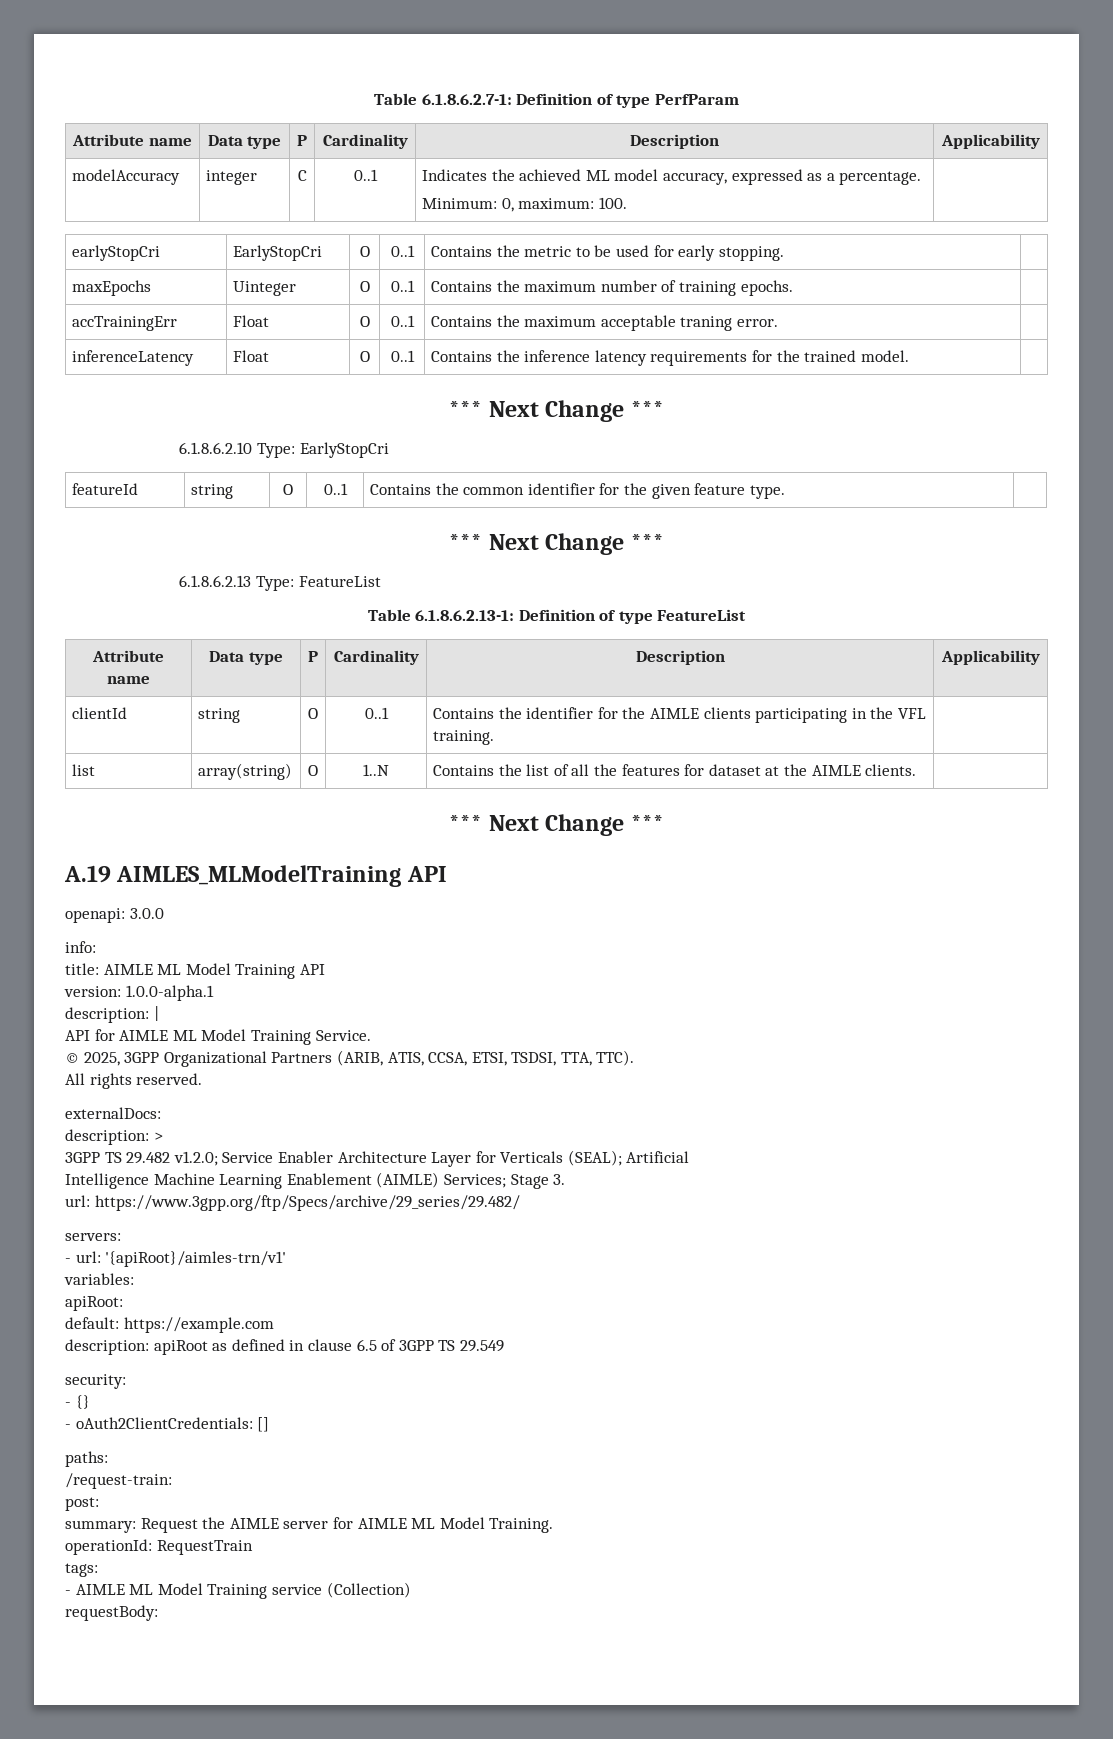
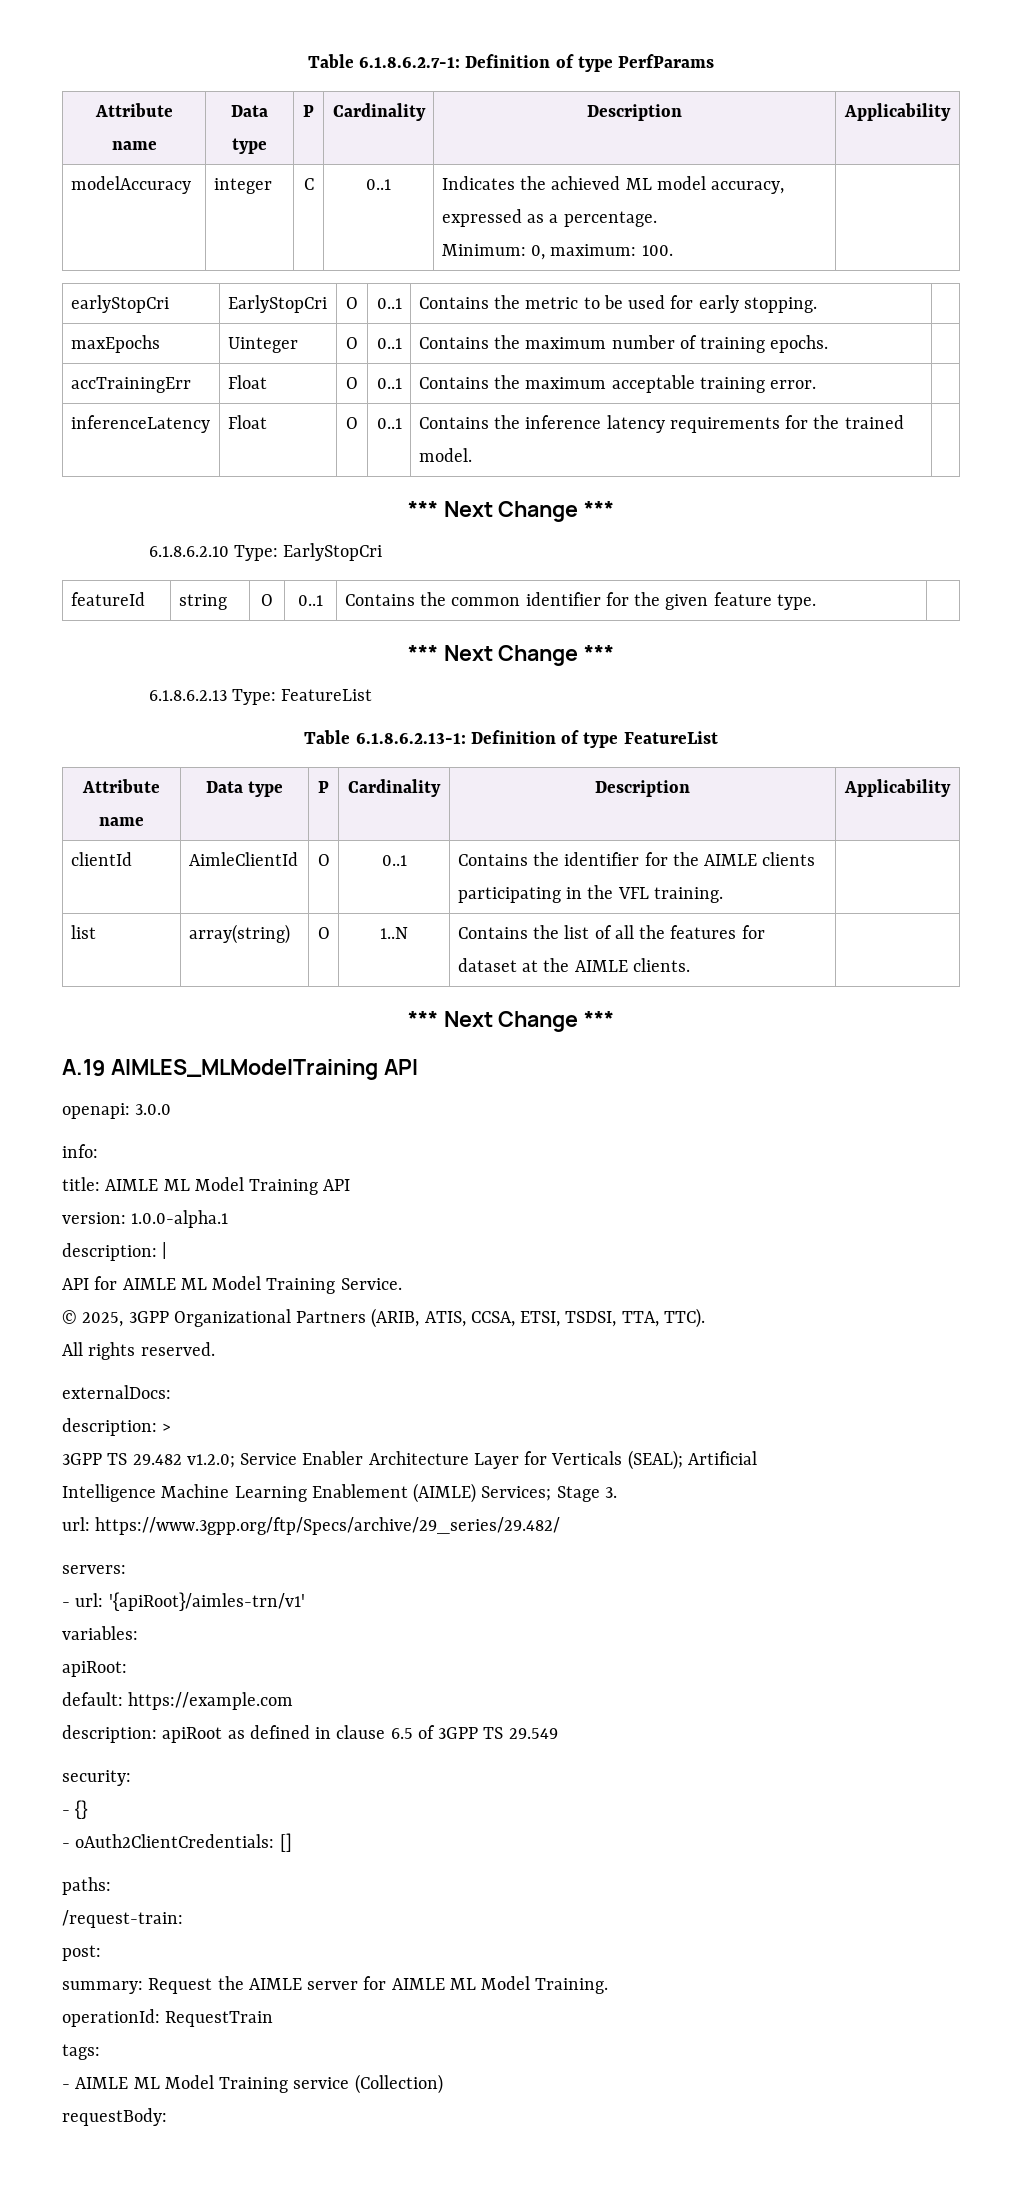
[654,94,739,105] PerfParam -> [618,54,715,68] PerfParams
[680,316,733,331] traning -> [699,377,765,393] training
[198,708,241,723] string -> [188,852,298,866] AimleClientId

